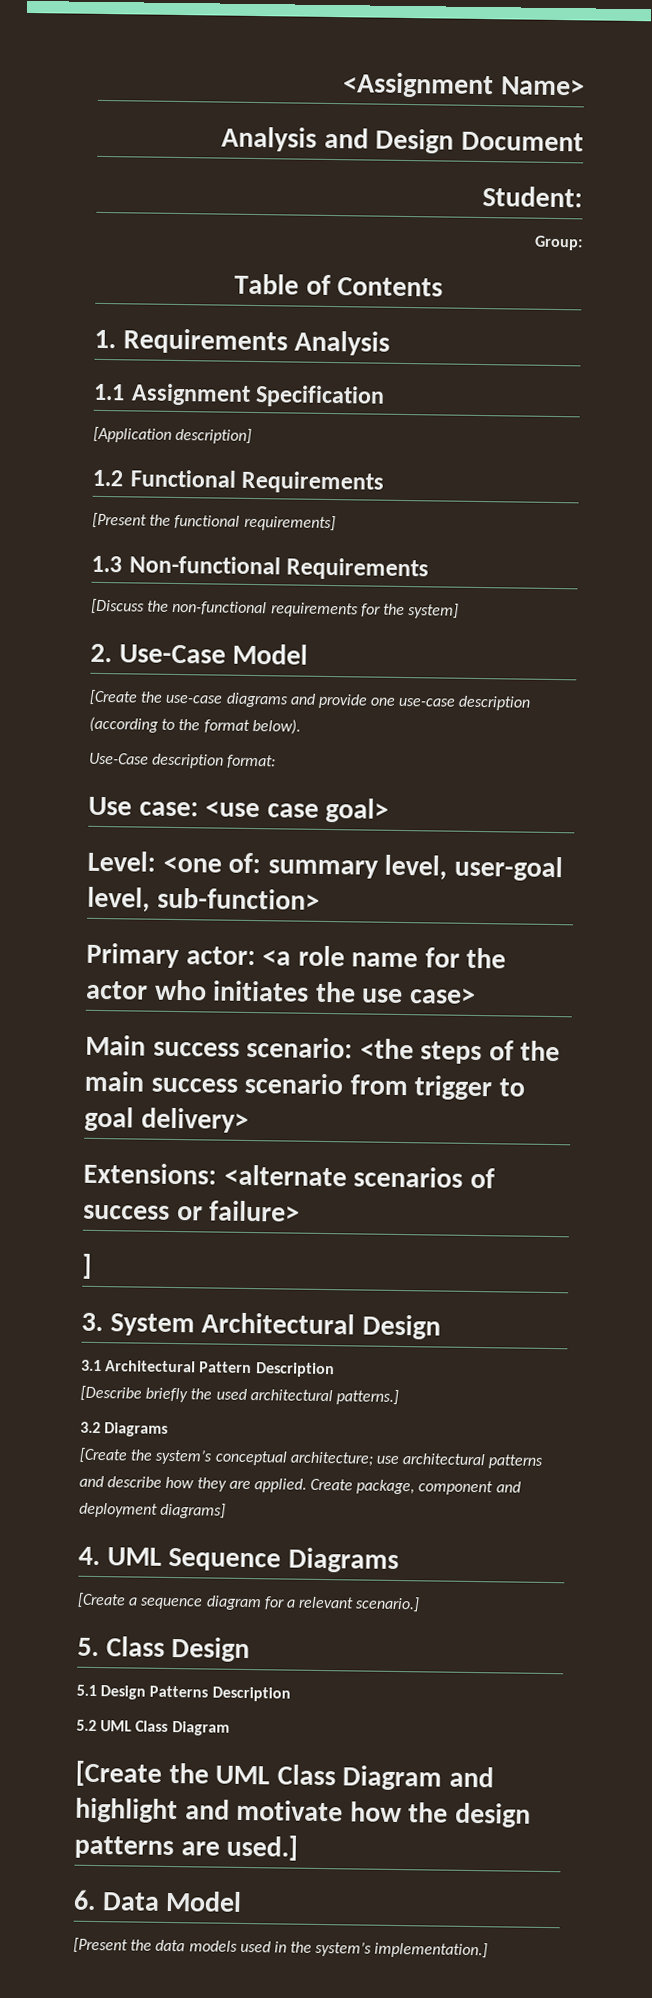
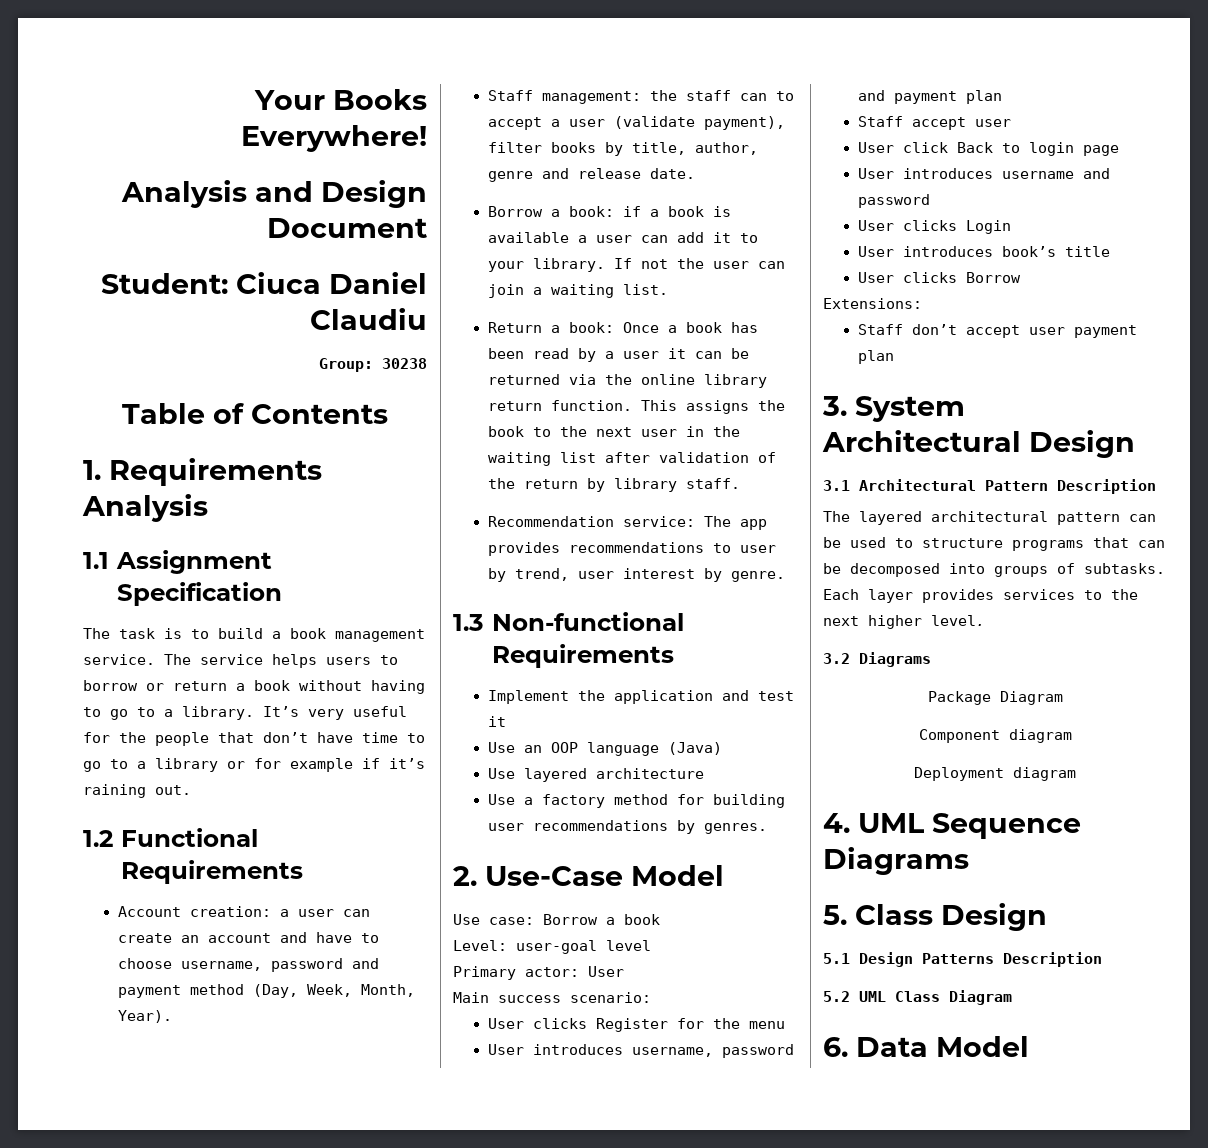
[342,72,585,99] <Assignment Name> -> [254,89,427,110] [241,125,427,152] Your Books Everywhere!
(583, 197) none -> [236,272,427,294] [310,308,427,330] Ciuca Daniel Claudiu
(583, 243) none -> [382,358,427,369] 30238
[93,426,253,444] [92,469,385,494] [92,512,336,532] [91,555,430,581] [91,598,460,619] [90,643,309,665] [89,689,532,711] [89,716,301,735] [89,752,277,769] [88,796,390,823] [87,850,563,882] [87,886,320,912] [86,942,507,969] [85,979,476,1004] [85,1034,561,1065] [84,1070,525,1101] [84,1106,249,1133] [83,1162,495,1189] [83,1200,301,1222] [82,1253,92,1279] [Application description] // 1.2 Functional Requirements // [Present the functional requirements] // 1.3 Non-functional Requirements // [Discuss the non-functional requirements for the system] // 2. Use-Case Model // [Create the use-case diagrams and provide one use-case description (according to the format below). // Use-Case description format: // Use case: <use case goal> // Level: <one of: summary level, user-goal level, sub-function> // Primary actor: <a role name for the actor who initiates the use case> // Main success scenario: <the steps of the main success scenario from trigger to goal delivery> // Extensions: <alternate scenarios of success or failure> // ] -> [83,628,425,642] [83,654,398,668] [83,680,425,694] [83,706,407,720] [83,732,425,746] [83,758,425,772] [83,784,191,798] [83,828,258,847] [120,860,303,884] [117,906,370,917] [117,932,379,943] [117,958,379,972] [117,984,415,998] [117,1010,172,1023] [487,90,794,104] [487,116,785,130] [487,142,758,156] [487,168,695,182] [487,206,731,217] [487,232,758,243] [487,258,785,272] [487,284,668,298] [487,322,758,333] [487,348,749,362] [487,374,767,388] [487,400,785,414] [487,426,740,437] [487,452,776,466] [487,478,740,492] [487,516,767,530] [487,542,776,556] [487,568,785,582] [453,612,684,631] [491,644,674,668] [487,690,794,704] [487,716,506,727] [487,742,722,756] [487,768,704,782] [487,794,785,808] [487,820,767,834] [453,865,724,886] [453,914,660,925] [453,940,651,954] [453,966,624,980] [453,992,651,1003] [487,1018,785,1032] [487,1044,794,1058] [857,90,1002,104] [857,116,1011,130] [857,142,1119,156] [857,168,1110,179] [857,194,930,208] [857,220,1011,234] [857,246,1110,257] [857,272,1021,283] [823,298,922,309] [857,324,1137,338] [857,350,894,364] The task is to build a book management service. The service helps users to borrow or return a book without having to go to a library. It’s very useful for the people that don’t have time to go to a library or for example if it’s raining out. // 1.2 Functional Requirements // Account creation: a user can create an account and have to choose username, password and payment method (Day, Week, Month, Year). // Staff management: the staff can to accept a user (validate payment), filter books by title, author, genre and release date. // Borrow a book: if a book is available a user can add it to your library. If not the user can join a waiting list. // Return a book: Once a book has been read by a user it can be returned via the online library return function. This assigns the book to the next user in the waiting list after validation of the return by library staff. // Recommendation service: The app provides recommendations to user by trend, user interest by genre. // 1.3 Non-functional Requirements // Implement the application and test it // Use an OOP language (Java) // Use layered architecture // Use a factory method for building user recommendations by genres. // 2. Use-Case Model // Use case: Borrow a book // Level: user-goal level // Primary actor: User // Main success scenario: // User clicks Register for the menu // User introduces username, password and payment plan // Staff accept user // User click Back to login page // User introduces username and password // User clicks Login // User introduces book’s title // User clicks Borrow // Extensions: // Staff don’t accept user payment plan
[80,1385,399,1405] [80,1421,169,1437] [79,1447,544,1469] [79,1475,521,1496] [79,1502,227,1519] [78,1546,399,1574] [77,1592,421,1613] [Describe briefly the used architectural patterns.] // 3.2 Diagrams // [Create the system’s conceptual architecture; use architectural patterns and describe how they are applied. Create package, component and deployment diagrams] // 4. UML Sequence Diagrams // [Create a sequence diagram for a relevant scenario.] -> [823,511,1156,525] [823,537,1165,551] [823,563,1165,577] [823,589,1138,603] [823,615,985,629] [823,652,931,667] [927,691,1063,705] [918,729,1072,743] [914,767,1076,781] [823,813,1081,839] [823,847,969,875] The layered architectural pattern can be used to structure programs that can be decomposed into groups of subtasks. Each layer provides services to the next higher level. // 3.2 Diagrams // Package Diagram // Component diagram // Deployment diagram // 4. UML Sequence Diagrams
[75,1760,494,1791] [75,1797,531,1828] [74,1834,299,1861] [73,1889,243,1912] [73,1937,489,1959] [Create the UML Class Diagram and highlight and motivate how the design patterns are used.] // 6. Data Model // [Present the data models used in the system’s implementation.] -> [823,1036,1029,1057] 6. Data Model

